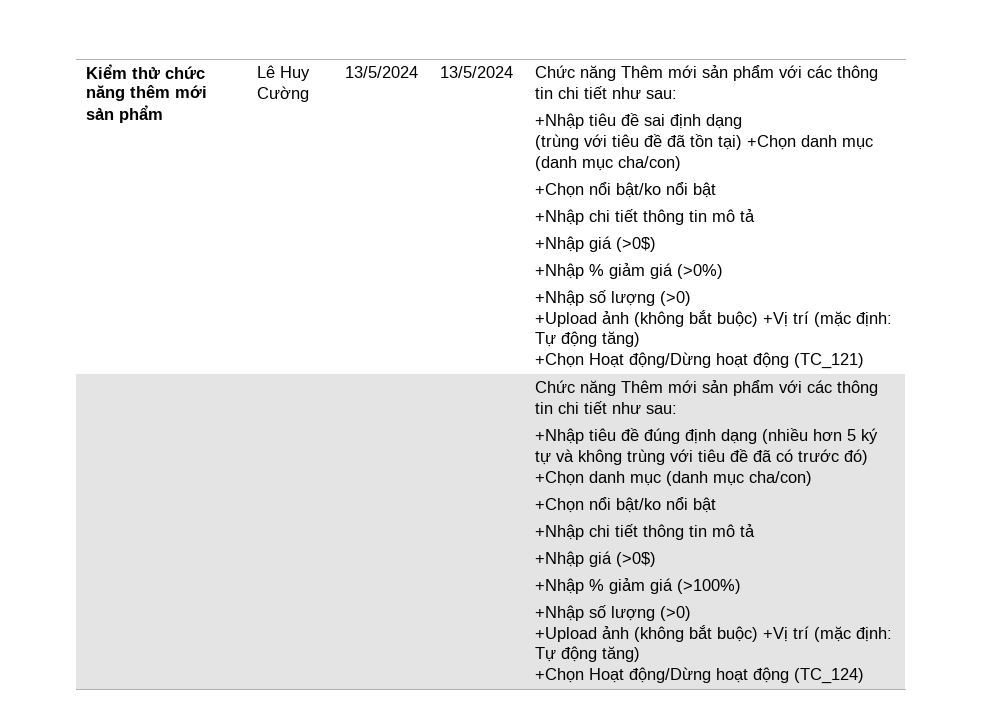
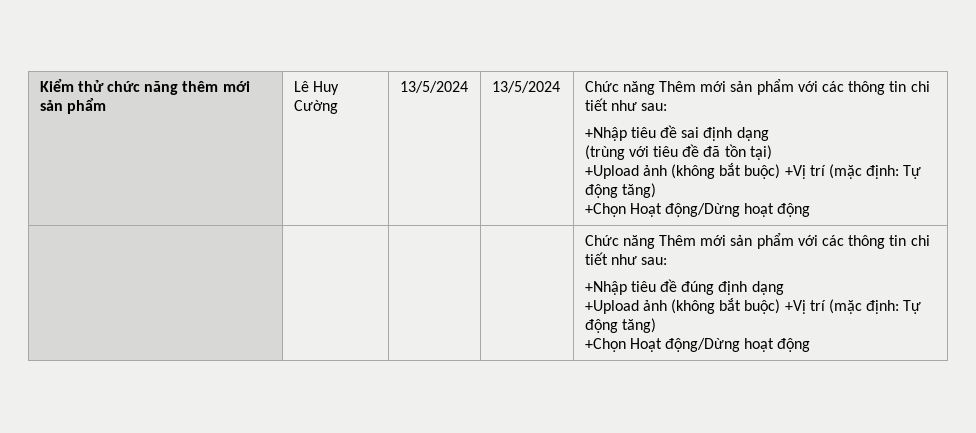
[747,135,874,150] [535,156,682,171] [535,182,717,198] [535,209,756,225] [535,236,657,252] [535,263,724,279] [535,290,692,306] +Chọn danh mục (danh mục cha/con) // +Chọn nổi bật/ko nổi bật // +Nhập chi tiết thông tin mô tả // +Nhập giá (>0$) // +Nhập % giảm giá (>0%) // +Nhập số lượng (>0) -> (772, 152) none
[794,353,865,369] (TC_121) -> (811, 210) none
[762,428,879,444] [535,449,869,465] [535,471,813,486] [535,497,717,513] [535,524,756,540] [535,551,657,567] [535,578,742,594] [535,605,692,621] (nhiều hơn 5 ký tự và không trùng với tiêu đề đã có trước đó) +Chọn danh mục (danh mục cha/con) // +Chọn nổi bật/ko nổi bật // +Nhập chi tiết thông tin mô tả // +Nhập giá (>0$) // +Nhập % giảm giá (>100%) // +Nhập số lượng (>0) -> (784, 288) none
[794,668,865,684] (TC_124) -> (811, 345) none

